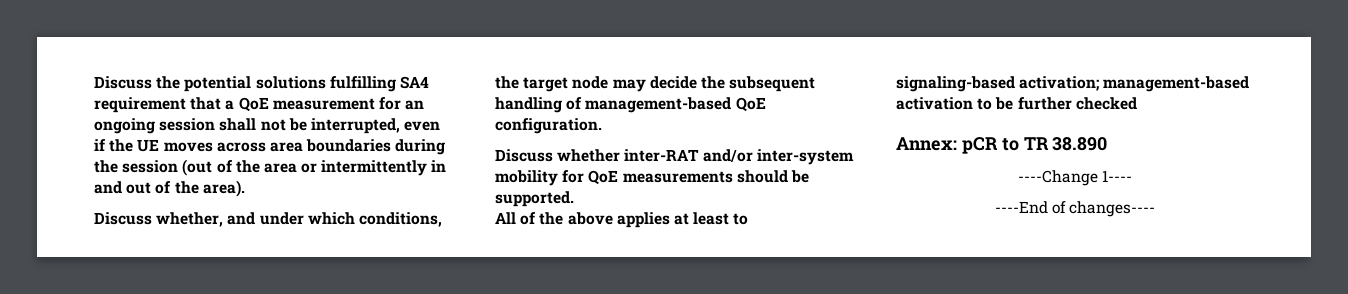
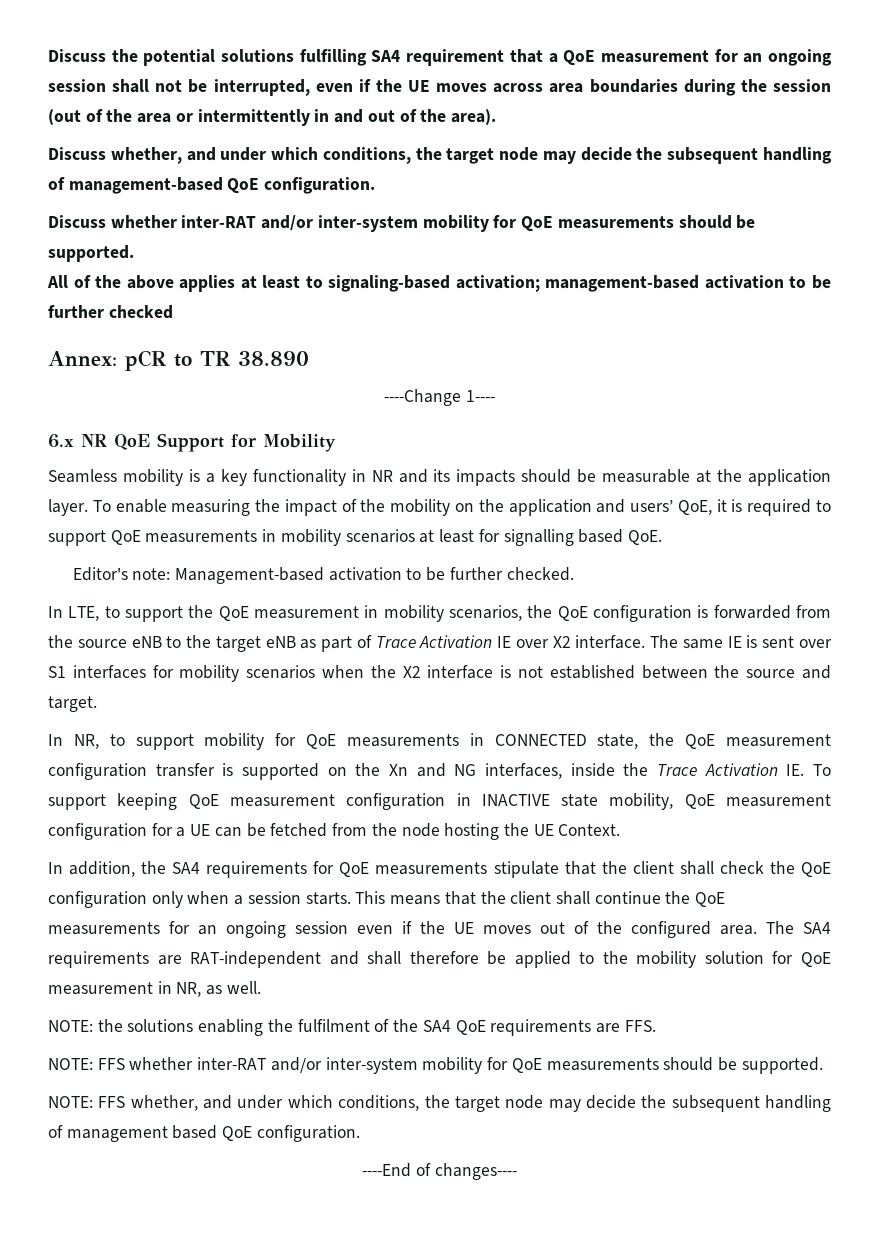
(1133, 176) none -> [48,433,336,452] [48,469,831,486] [48,499,832,516] [48,529,662,546] [72,567,574,584] [48,605,831,622] [48,635,833,652] [48,665,831,682] [48,696,97,712] [48,733,831,750] [48,763,831,780] [48,793,831,810] [48,823,621,840] [48,861,832,878] [48,891,726,908] [48,921,831,938] [48,951,832,968] [48,981,261,997] [48,1019,656,1036] [48,1057,823,1074] [48,1095,831,1112] [48,1125,360,1142] // 6.x NR QoE Support for Mobility // Seamless mobility is a key functionality in NR and its impacts should be measurable at the application layer. To enable measuring the impact of the mobility on the application and users’ QoE, it is required to support QoE measurements in mobility scenarios at least for signalling based QoE. // Editor's note: Management-based activation to be further checked. // In LTE, to support the QoE measurement in mobility scenarios, the QoE configuration is forwarded from the source eNB to the target eNB as part of Trace Activation IE over X2 interface. The same IE is sent over S1 interfaces for mobility scenarios when the X2 interface is not established between the source and target. // In NR, to support mobility for QoE measurements in CONNECTED state, the QoE measurement configuration transfer is supported on the Xn and NG interfaces, inside the Trace Activation IE. To support keeping QoE measurement configuration in INACTIVE state mobility, QoE measurement configuration for a UE can be fetched from the node hosting the UE Context. // In addition, the SA4 requirements for QoE measurements stipulate that the client shall check the QoE configuration only when a session starts. This means that the client shall continue the QoE measurements for an ongoing session even if the UE moves out of the configured area. The SA4 requirements are RAT-independent and shall therefore be applied to the mobility solution for QoE measurement in NR, as well. // NOTE: the solutions enabling the fulfilment of the SA4 QoE requirements are FFS. // NOTE: FFS whether inter-RAT and/or inter-system mobility for QoE measurements should be supported. // NOTE: FFS whether, and under which conditions, the target node may decide the subsequent handling of management based QoE configuration.

